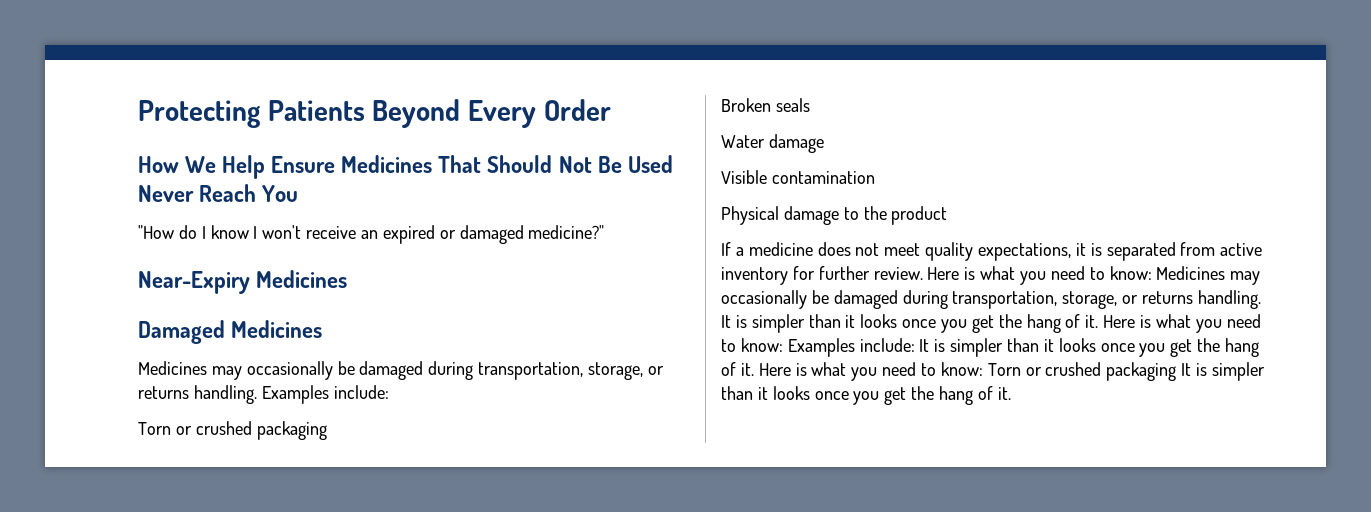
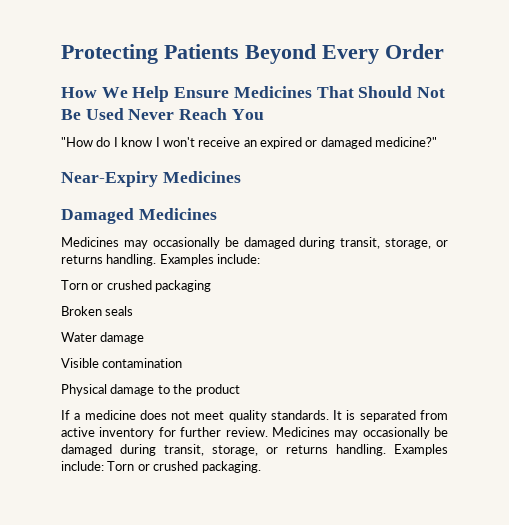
[478,362,584,380] transportation, -> [340,237,381,249] transit,
[978,243,1086,261] expectations, it -> [270,410,343,420] standards. It
[927,266,1261,285] [721,290,1261,309] [721,314,1261,333] [721,338,1260,357] [721,362,1265,381] [721,386,1011,405] Here is what you need to know: Medicines may occasionally be damaged during transportation, storage, or returns handling. It is simpler than it looks once you get the hang of it. Here is what you need to know: Examples include: It is simpler than it looks once you get the hang of it. Here is what you need to know: Torn or crushed packaging It is simpler than it looks once you get the hang of it. -> [271,427,448,439] [61,444,448,456] [61,461,261,473] Medicines may occasionally be damaged during transit, storage, or returns handling. Examples include: Torn or crushed packaging.

